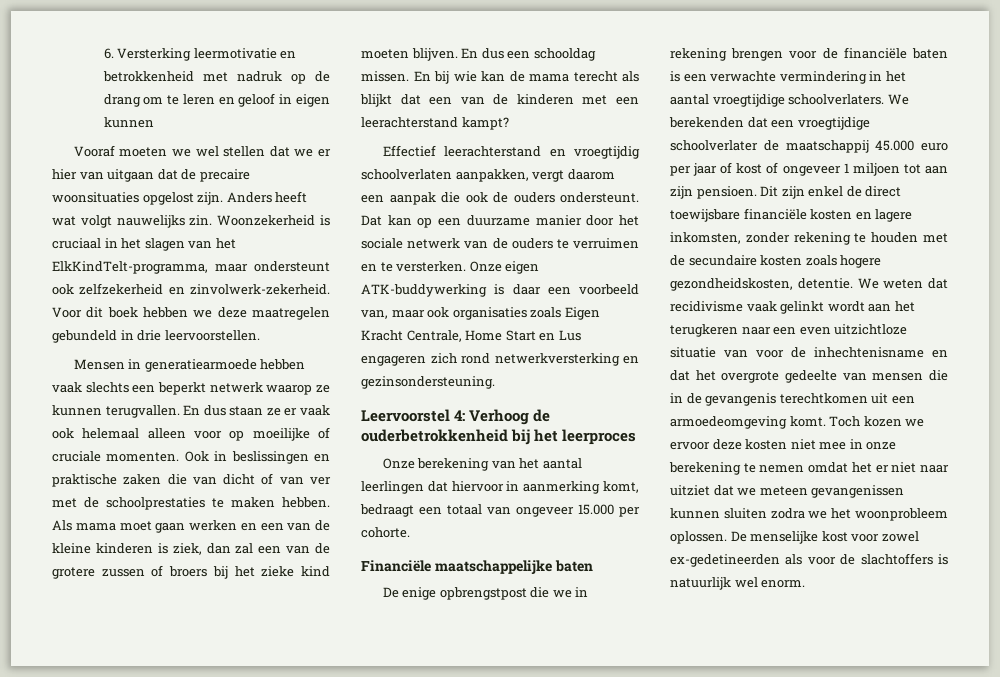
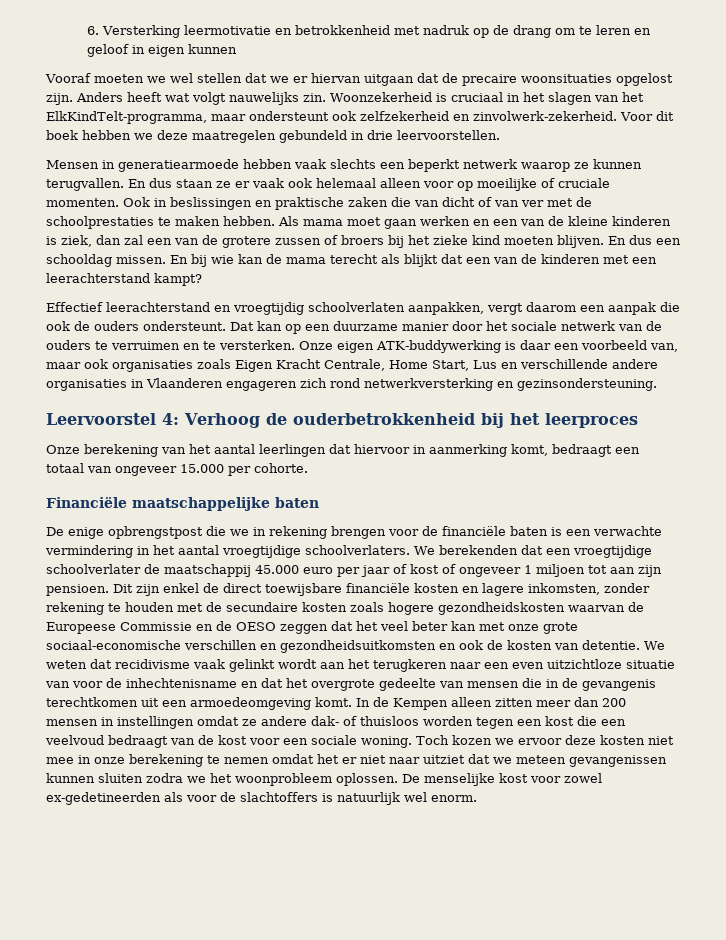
[52,169,104,180] hier van -> [310,73,361,83] hiervan
[505,330,581,341] Start en Lus -> [432,359,658,371] [46,378,223,391] Start, Lus en verschillende andere organisaties in Vlaanderen
[670,278,793,291] gezondheidskosten, -> [438,602,644,615] [46,621,578,634] [46,640,579,653] gezondheidskosten waarvan de Europeese Commissie en de OESO zeggen dat het veel beter kan met onze grote sociaal-economische verschillen en gezondheidsuitkomsten en ook de kosten van
(826, 421) none -> [356,697,626,710] [46,716,626,729] [45,735,412,748] In de Kempen alleen zitten meer dan 200 mensen in instellingen omdat ze andere dak- of thuisloos worden tegen een kost die een veelvoud bedraagt van de kost voor een sociale woning.

